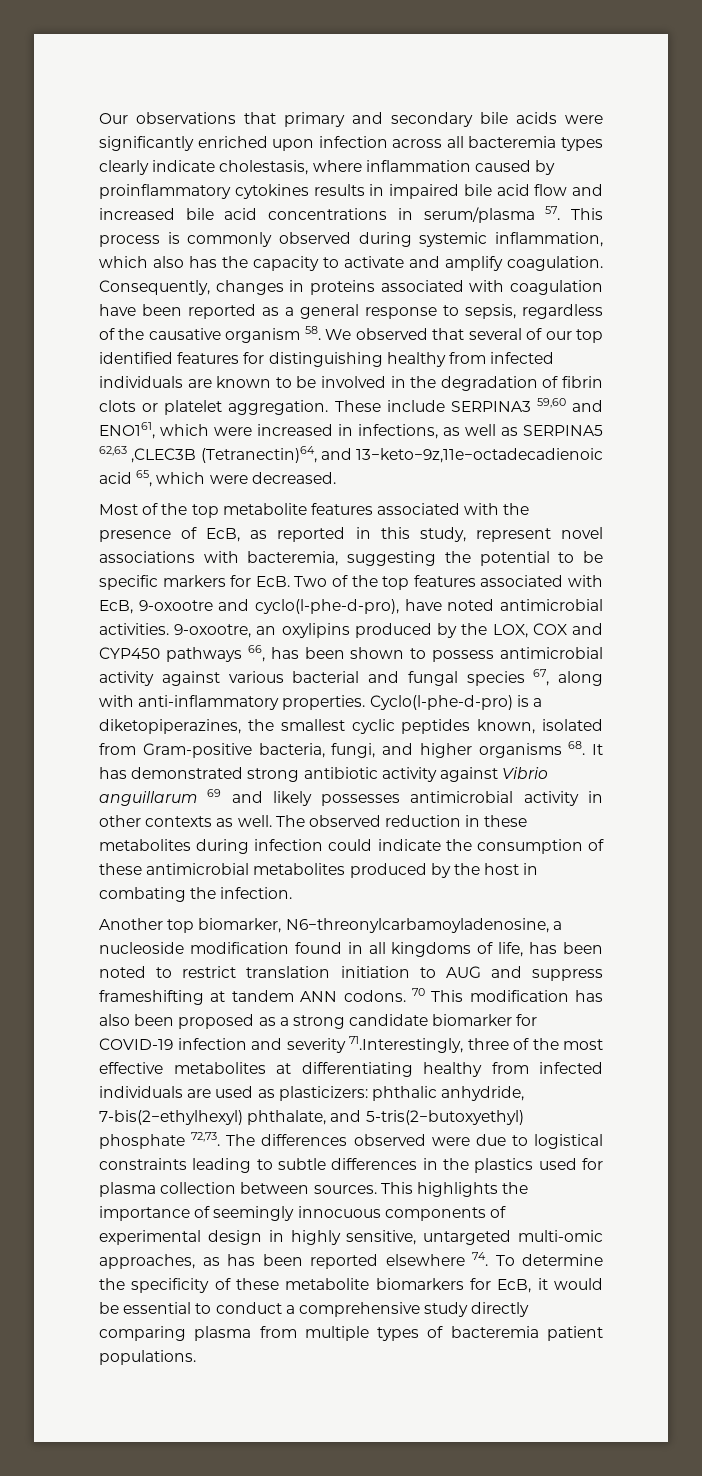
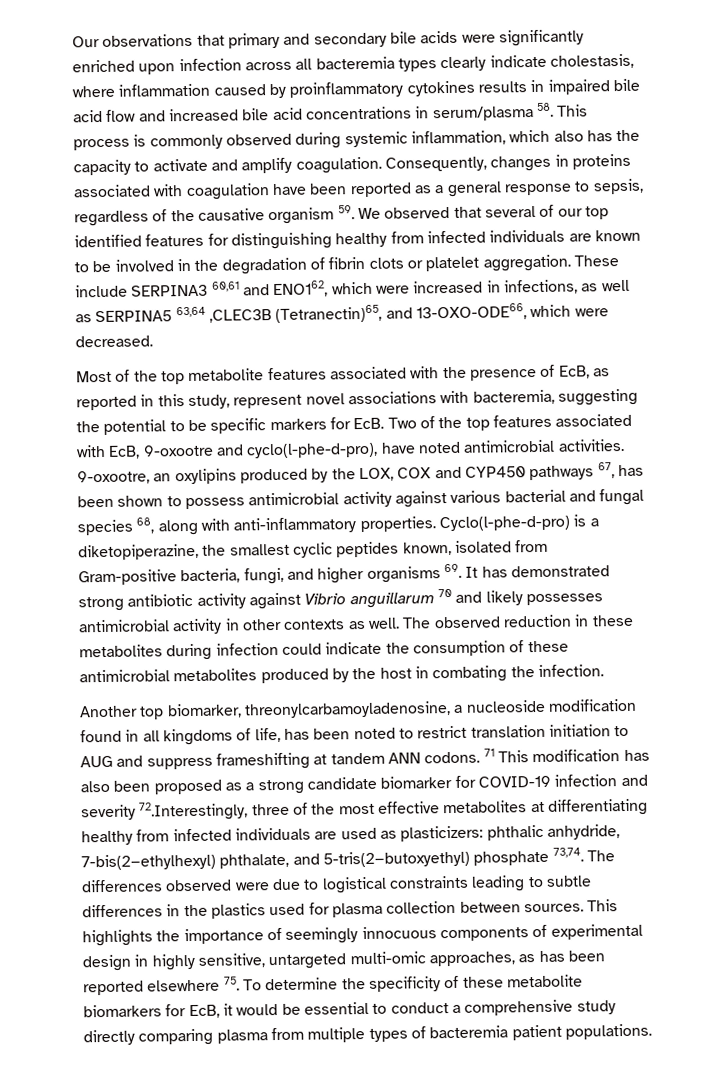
[545,206,561,220] 57. -> [536,102,554,117] 58.
[304,326,321,340] 58. -> [337,205,355,220] 59.
[536,398,603,412] [99,422,155,439] 59,60 and ENO161, -> [211,280,329,298] 60,61 and ENO162,
[99,446,603,463] [99,470,153,487] 62,63 ,CLEC3B (Tetranectin)64, and 13−keto−9z,11e−octadecadienoic acid 65, -> [175,303,527,323] 63,64 ,CLEC3B (Tetranectin)65, and 13-OXO-ODE66,
[247,645,265,662] 66, -> [597,462,615,479] 67,
[533,669,550,686] 67, -> [136,517,155,534] 68,
[99,719,241,734] diketopiperazines, -> [78,543,199,561] diketopiperazine,
[568,741,586,755] 68. -> [443,563,462,579] 69.
[207,789,222,797] 69 -> [437,588,452,598] 70
[285,918,549,933] N6−threonylcarbamoyladenosine, -> [243,701,451,719] threonylcarbamoyladenosine,
[411,988,425,996] 70 -> [483,748,495,757] 71
[349,1036,463,1053] 71.Interestingly, -> [139,801,249,821] 72.Interestingly,
[191,1132,221,1146] 72,73. -> [552,847,584,862] 73,74.
[472,1252,488,1266] 74. -> [223,976,240,991] 75.

